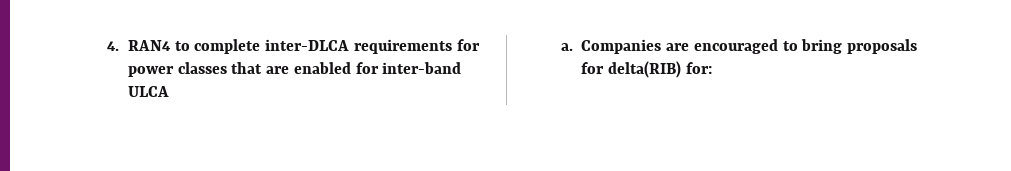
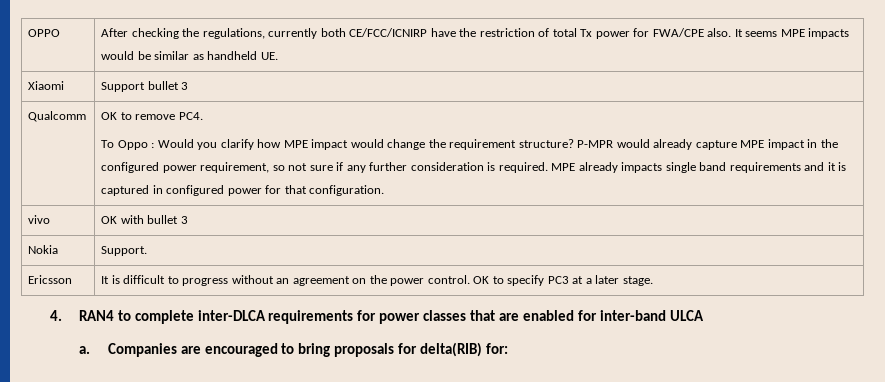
(107, 46) none -> [28,29,61,37] [101,28,850,39] [101,51,278,60] [28,81,65,90] [101,81,189,92] [28,111,87,122] [101,112,203,120] [101,139,838,150] [101,162,847,173] [101,185,385,196] [28,215,51,224] [101,215,188,224] [28,245,59,254] [101,246,148,256] [28,275,73,284] [101,275,653,286] OPPO | After checking the regulations, currently both CE/FCC/ICNIRP have the restriction of total Tx power for FWA/CPE also. It seems MPE impacts would be similar as handheld UE. // Xiaomi | Support bullet 3 // Qualcomm | OK to remove PC4. // To Oppo : Would you clarify how MPE impact would change the requirement structure? P-MPR would already capture MPE impact in the configured power requirement, so not sure if any further consideration is required. MPE already impacts single band requirements and it is captured in configured power for that configuration. // vivo | OK with bullet 3 // Nokia | Support. // Ericsson | It is difficult to progress without an agreement on the power control. OK to specify PC3 at a later stage. //

